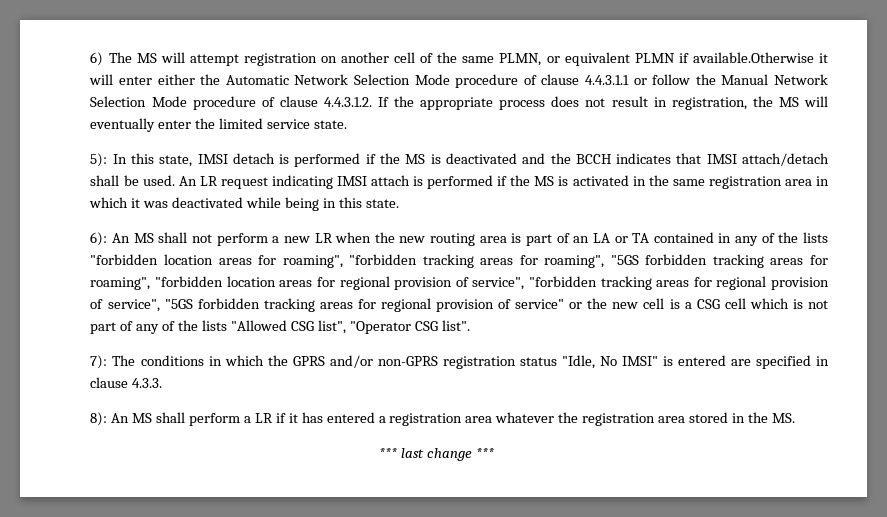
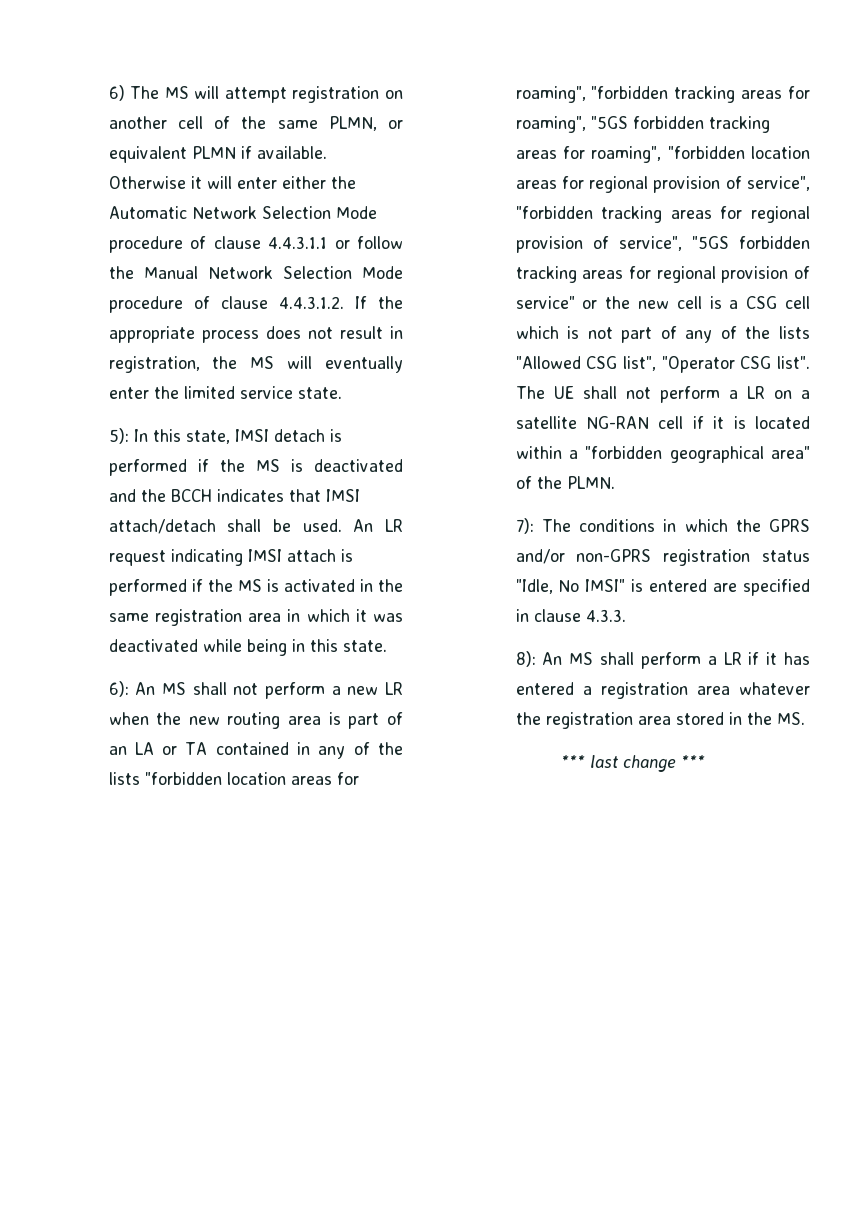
[692,52,814,63] available.Otherwise -> [256,146,327,159] [108,176,186,189] available. Otherwise
(470, 325) none -> [515,386,810,403] [515,416,810,429] [515,446,810,463] [515,476,615,489] The UE shall not perform a LR on a satellite NG-RAN cell if it is located within a "forbidden geographical area" of the PLMN.

